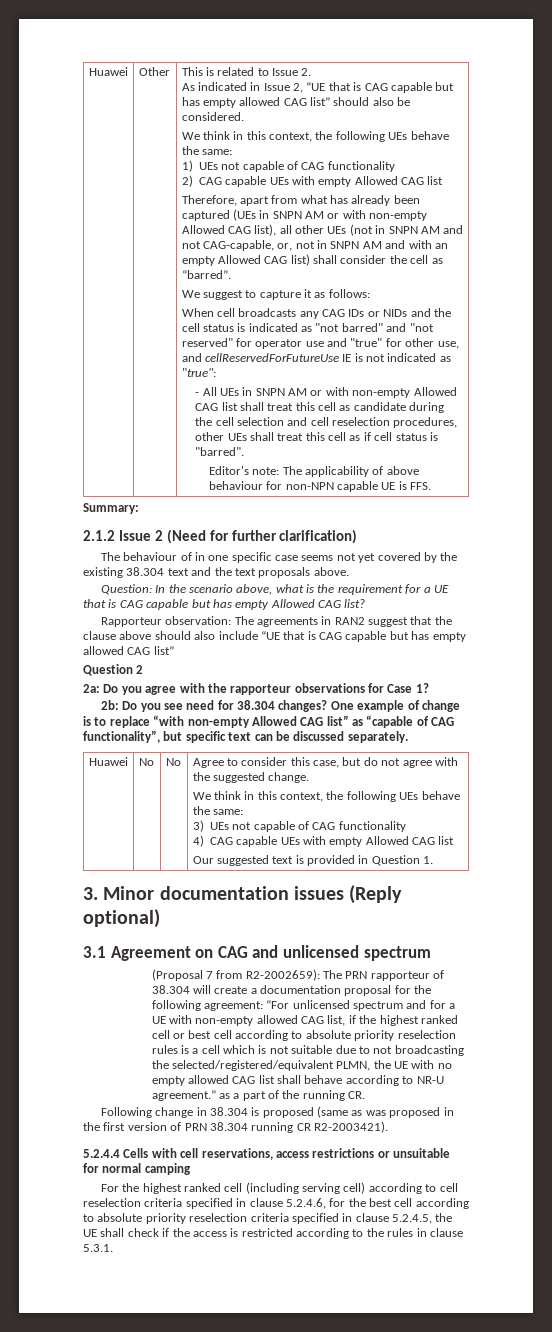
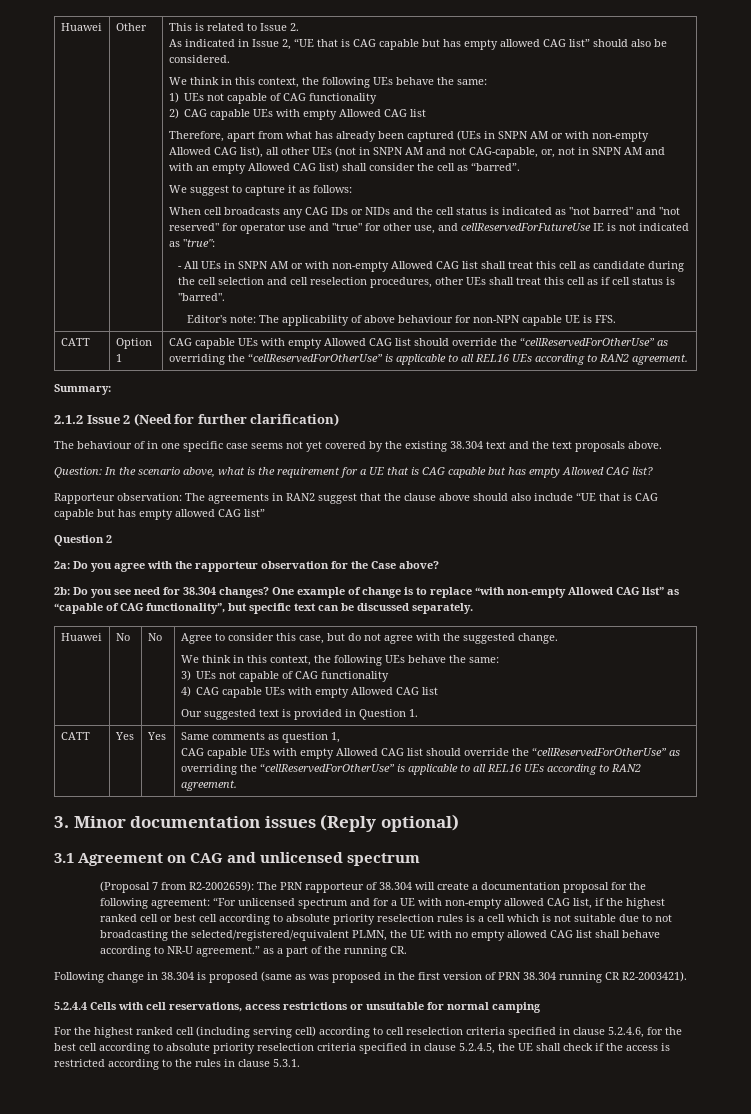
(432, 486) none -> [60,338,90,346] [115,338,152,349] [115,354,122,362] [168,337,668,349] [168,353,688,365] // CATT | Option 1 | CAG capable UEs with empty Allowed CAG list should override the “cellReservedForOtherUse” as overriding the “cellReservedForOtherUse” is applicable to all REL16 UEs according to RAN2 agreement.
[294,683,429,693] observations for Case 1? -> [261,561,439,569] observation for the Case above?
(434, 860) none -> [60,732,90,740] [114,732,134,740] [146,732,166,740] [180,732,340,743] [180,747,680,759] [180,763,641,775] [180,780,237,791] // CATT | Yes | Yes | Same comments as question 1, // CAG capable UEs with empty Allowed CAG list should override the “cellReservedForOtherUse” as overriding the “cellReservedForOtherUse” is applicable to all REL16 UEs according to RAN2 agreement.

